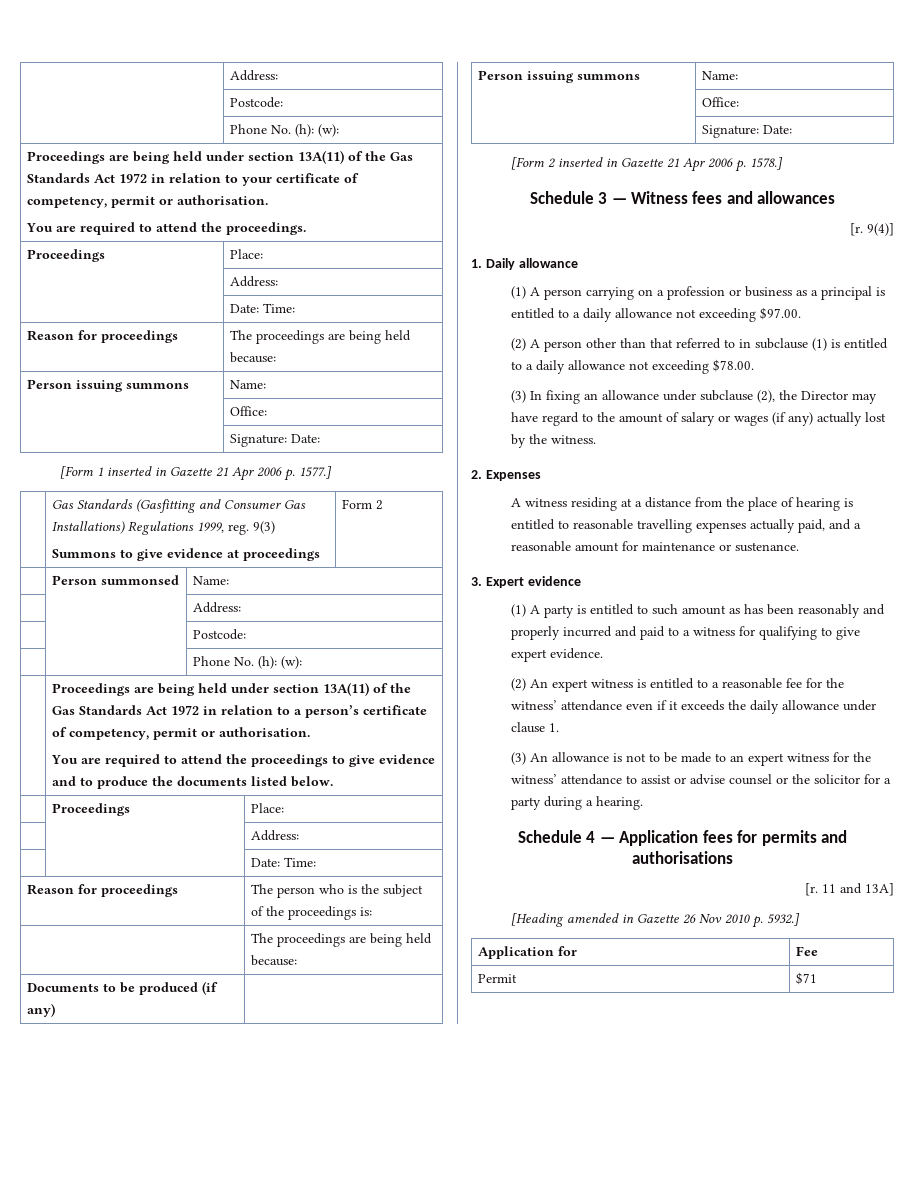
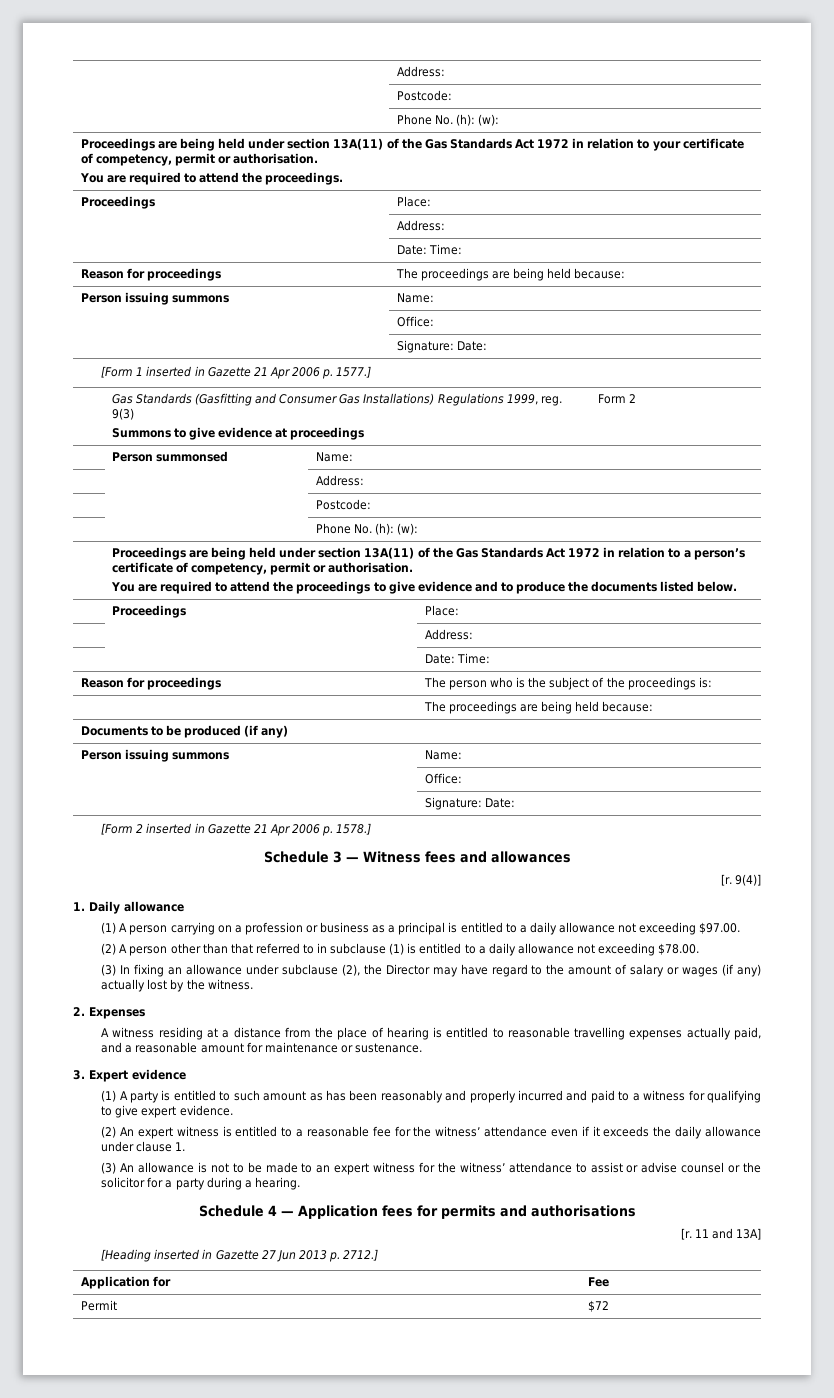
[567,913,801,928] amended in Gazette 26 Nov 2010 p. 5932.] -> [154,1249,379,1262] inserted in Gazette 27 Jun 2013 p. 2712.]
[796,972,818,985] $71 -> [587,1300,609,1312] $72

